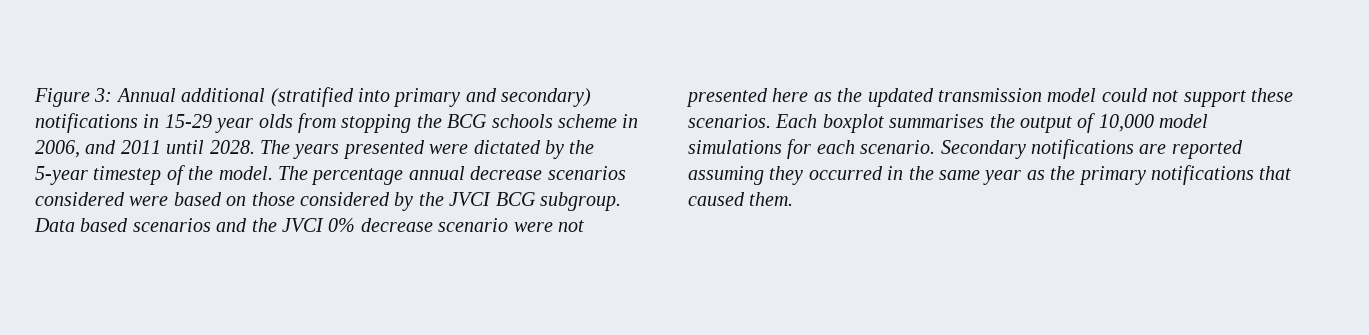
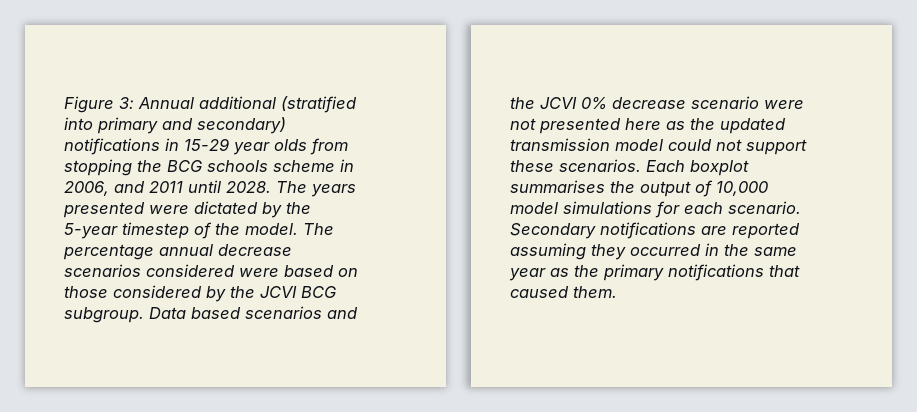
[449,192,492,206] JVCI -> [260,286,297,298] JCVI
[282,218,324,232] JVCI -> [540,97,577,109] JCVI

